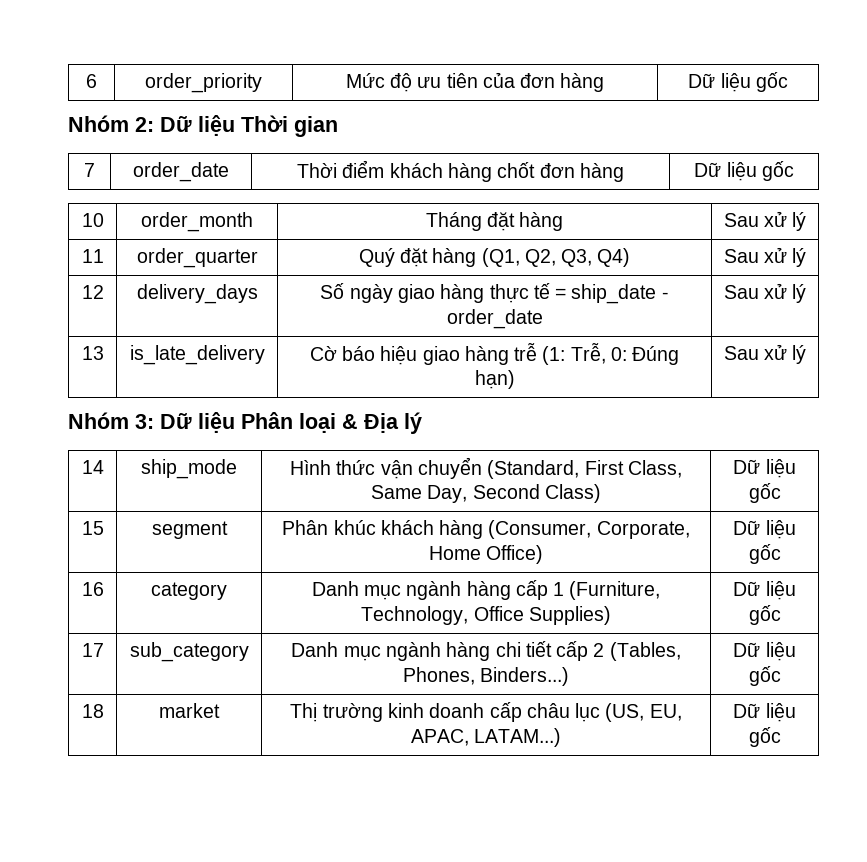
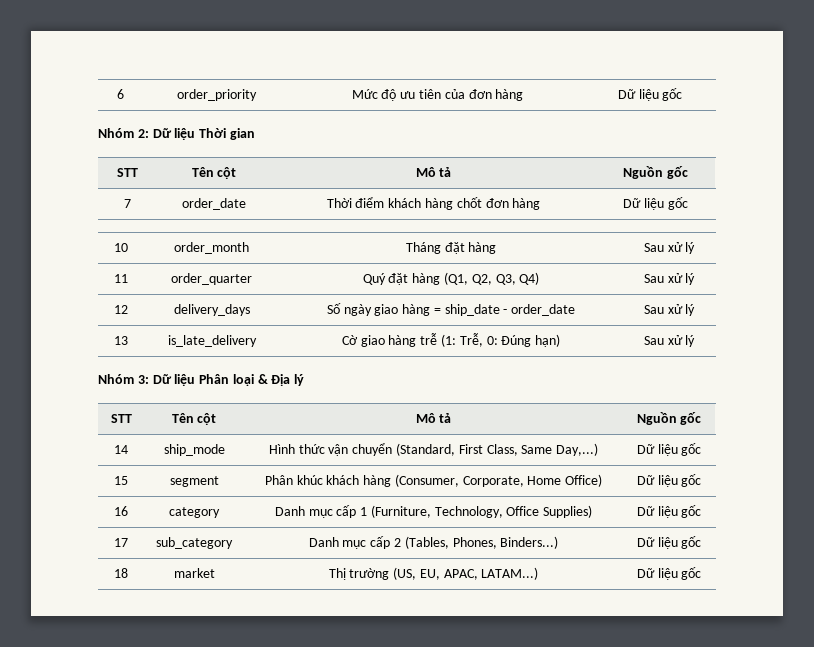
(338, 126) none -> [117,168,138,177] [191,167,237,179] [415,167,452,177] [623,166,688,179] // STT | Tên cột | Mô tả | Nguồn gốc
[489,283,550,303] thực tế -> (431, 310) none
[342,346,418,365] báo hiệu -> (358, 340) none
(422, 423) none -> [110,414,132,423] [171,413,217,425] [415,413,452,423] [636,412,702,425] // STT | Tên cột | Mô tả | Nguồn gốc
[427,484,601,503] Day, Second Class) -> [556,443,599,456] Day,...)
[406,581,511,600] ngành hàng -> (333, 513) none
[385,641,552,661] ngành hàng chi tiết -> (367, 544) none
[387,702,601,722] kinh doanh cấp châu lục -> (390, 574) none

